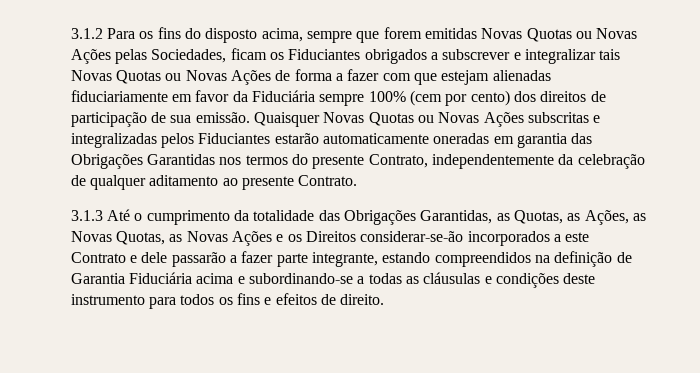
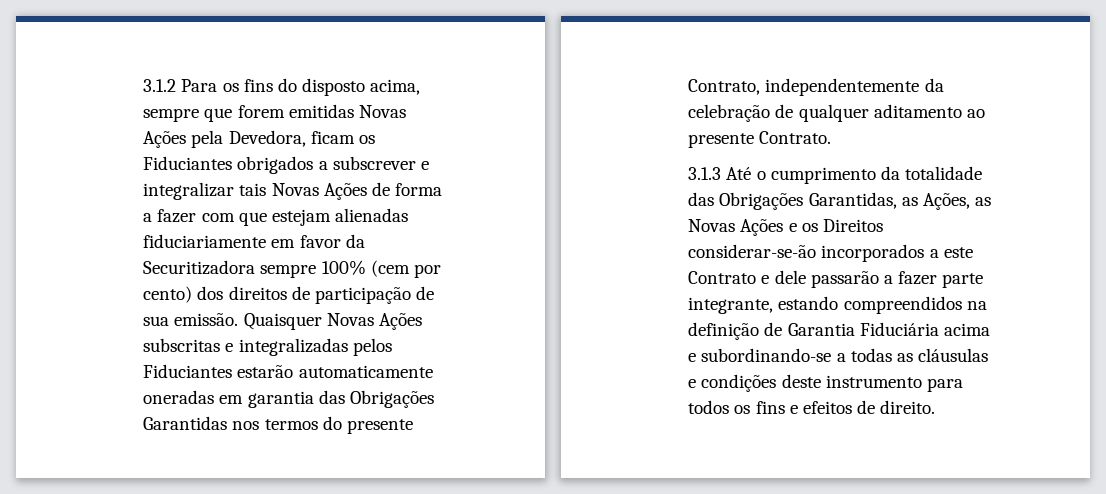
[526,28,638,42] [70,49,227,64] Quotas ou Novas Ações pelas Sociedades, -> [143,130,306,148] Ações pela Devedora,
[116,70,227,84] Quotas ou Novas -> (319, 189) none
[252,90,316,102] Fiduciária -> [143,260,256,275] Securitizadora
[368,112,480,126] Quotas ou Novas -> (374, 319) none
[513,210,581,224] Quotas, as -> (918, 201) none
[116,231,228,245] Quotas, as Novas -> (736, 225) none

